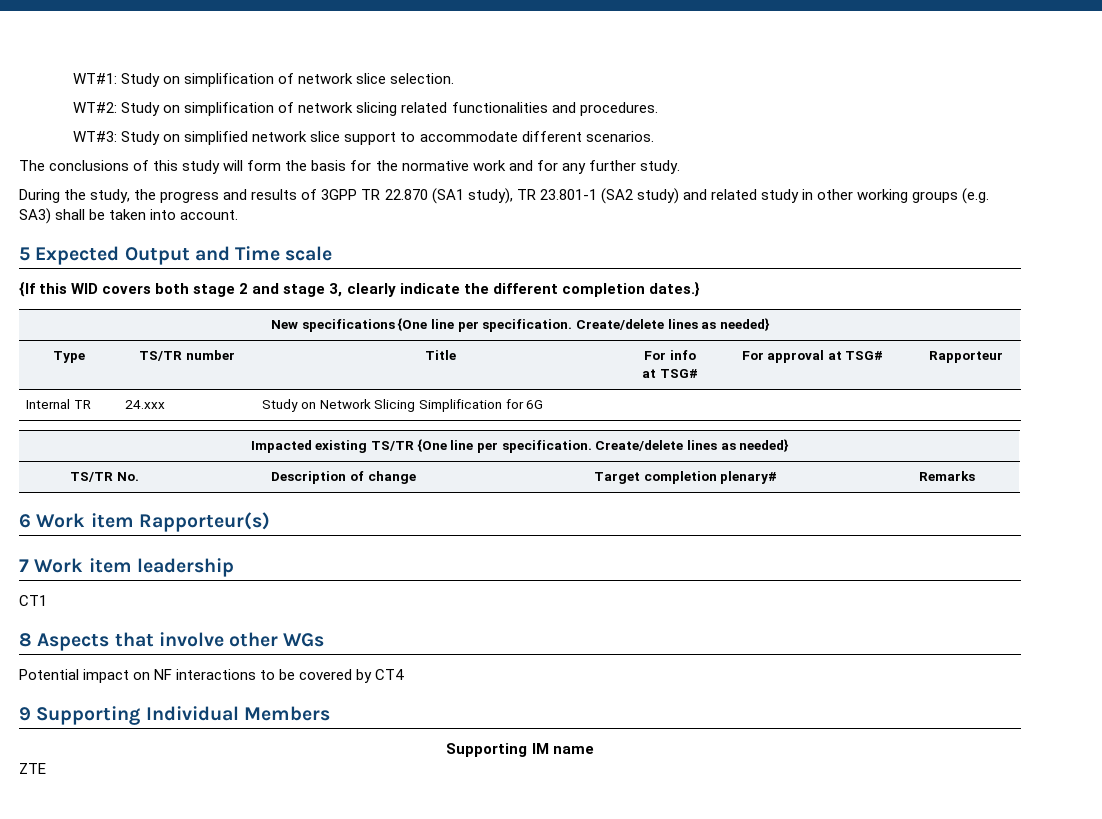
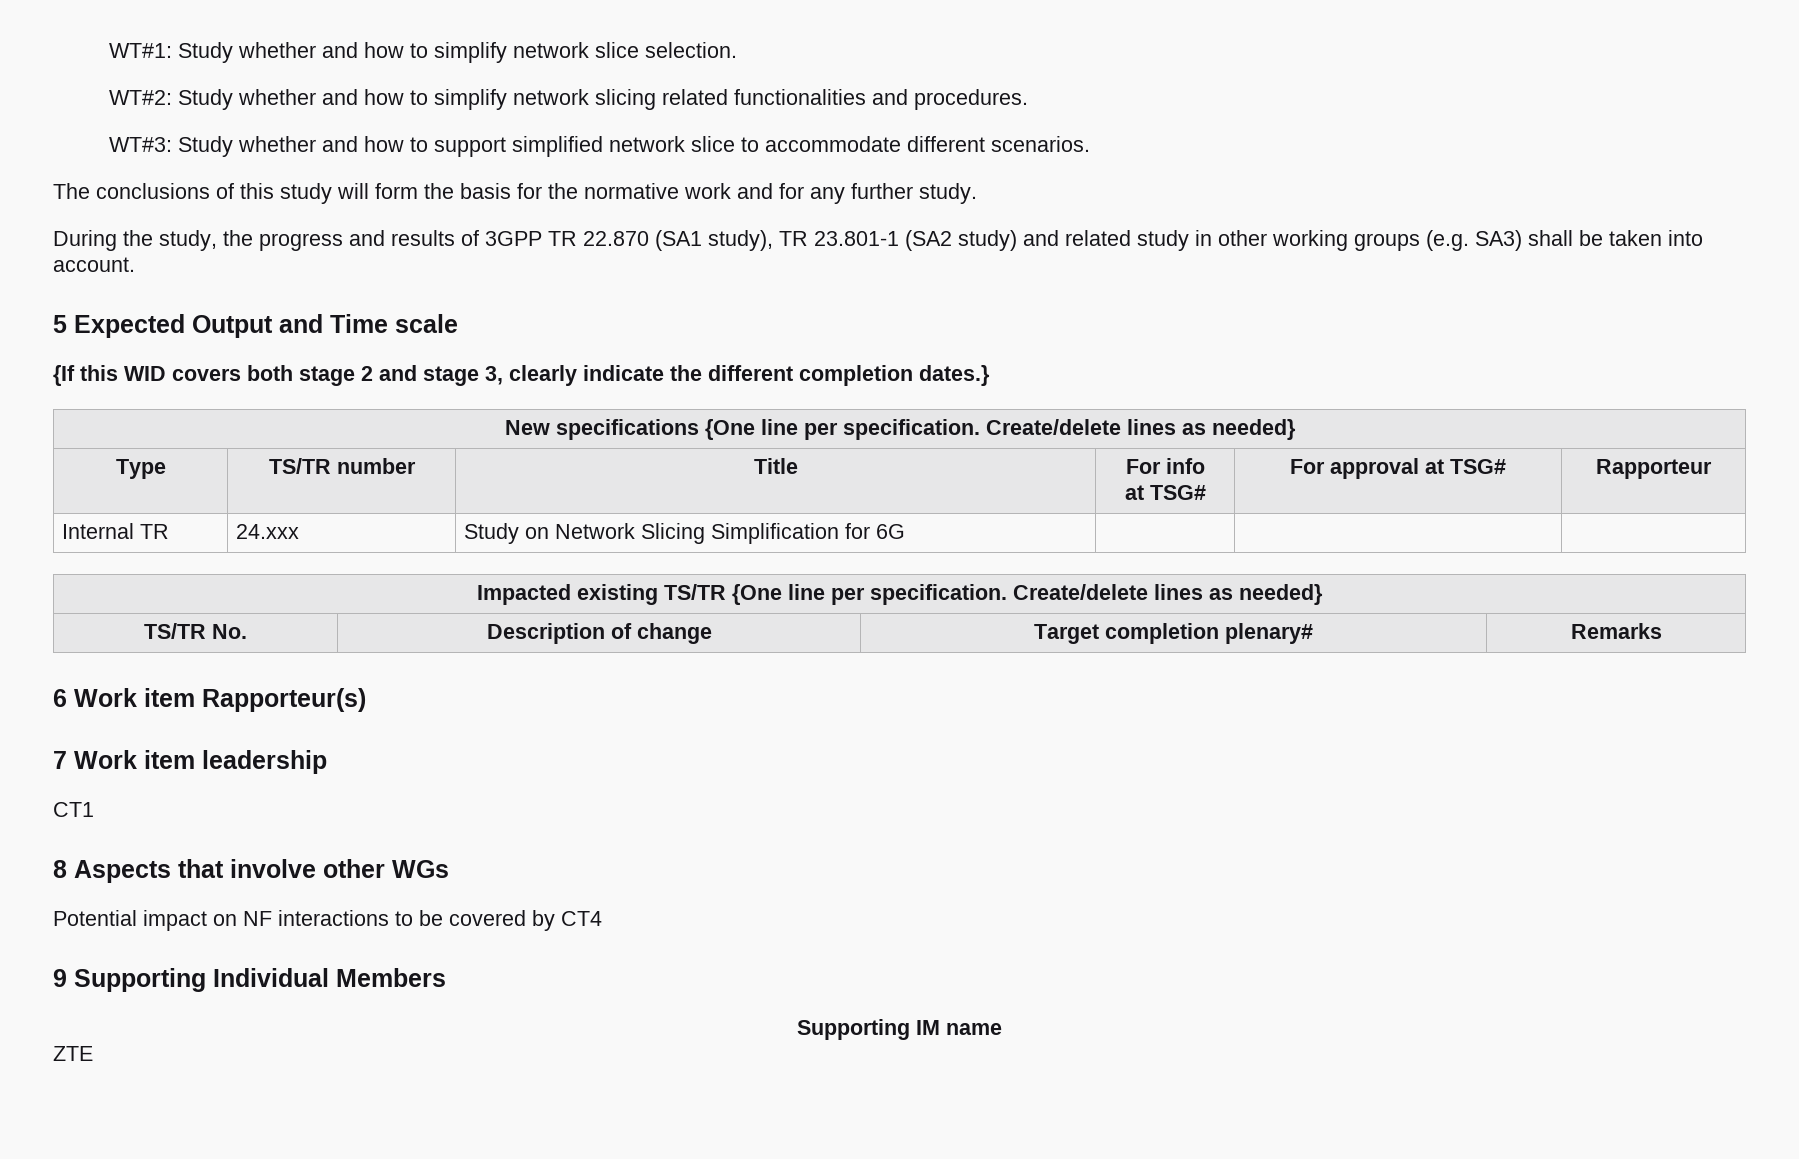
[163,73,295,87] on simplification of -> [237,42,507,63] whether and how to simplify
[163,102,295,116] on simplification of -> [237,89,507,110] whether and how to simplify
[163,134,181,142] on -> [237,136,506,157] whether and how to support
[344,132,397,145] support -> (735, 144) none

